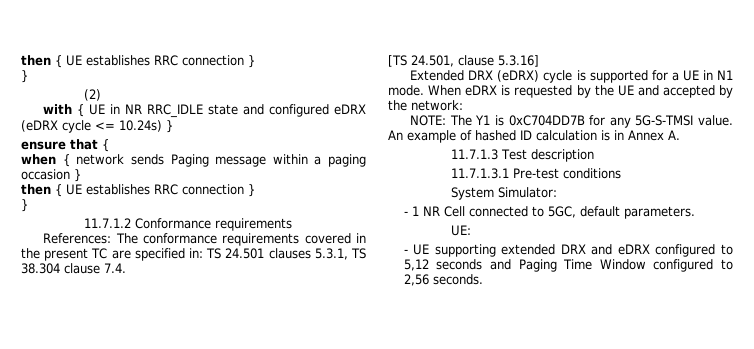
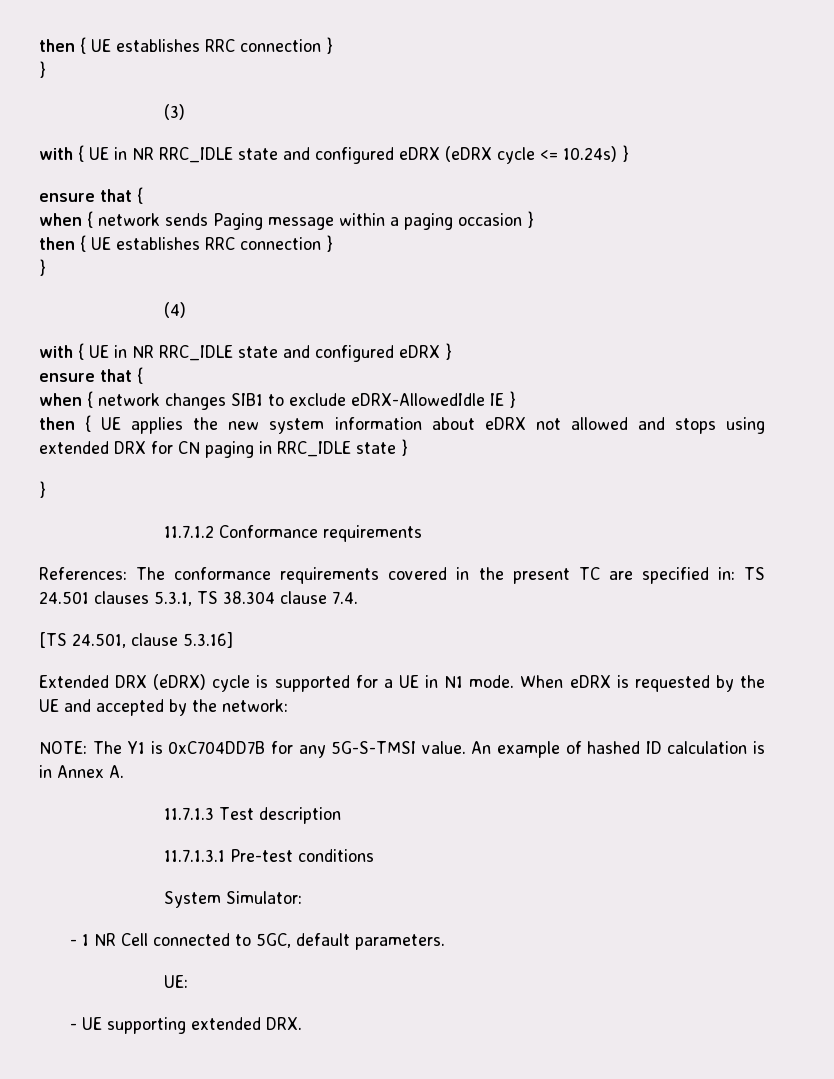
[21,55,255,68] [21,70,28,83] [83,89,101,101] then { UE establishes RRC connection } // } // (2) -> [39,37,333,54] [39,61,46,78] [163,104,185,120] then { UE establishes RRC connection } // } // (3)
(28, 205) none -> [163,302,186,318] [39,343,452,362] [39,367,143,384] [39,391,516,410] [39,415,765,434] [39,439,408,458] [39,481,46,498] // (4) // with { UE in NR RRC_IDLE state and configured eDRX } // ensure that { // when { network changes SIB1 to exclude eDRX-AllowedIdle IE } // then { UE applies the new system information about eDRX not allowed and stops using extended DRX for CN paging in RRC_IDLE state } // }
[560,244,733,257] [403,259,733,272] [403,274,483,286] DRX and eDRX configured to 5,12 seconds and Paging Time Window configured to 2,56 seconds. -> [266,1017,303,1030] DRX.

